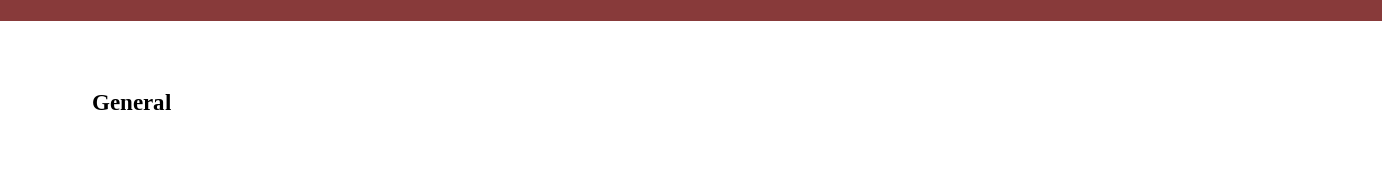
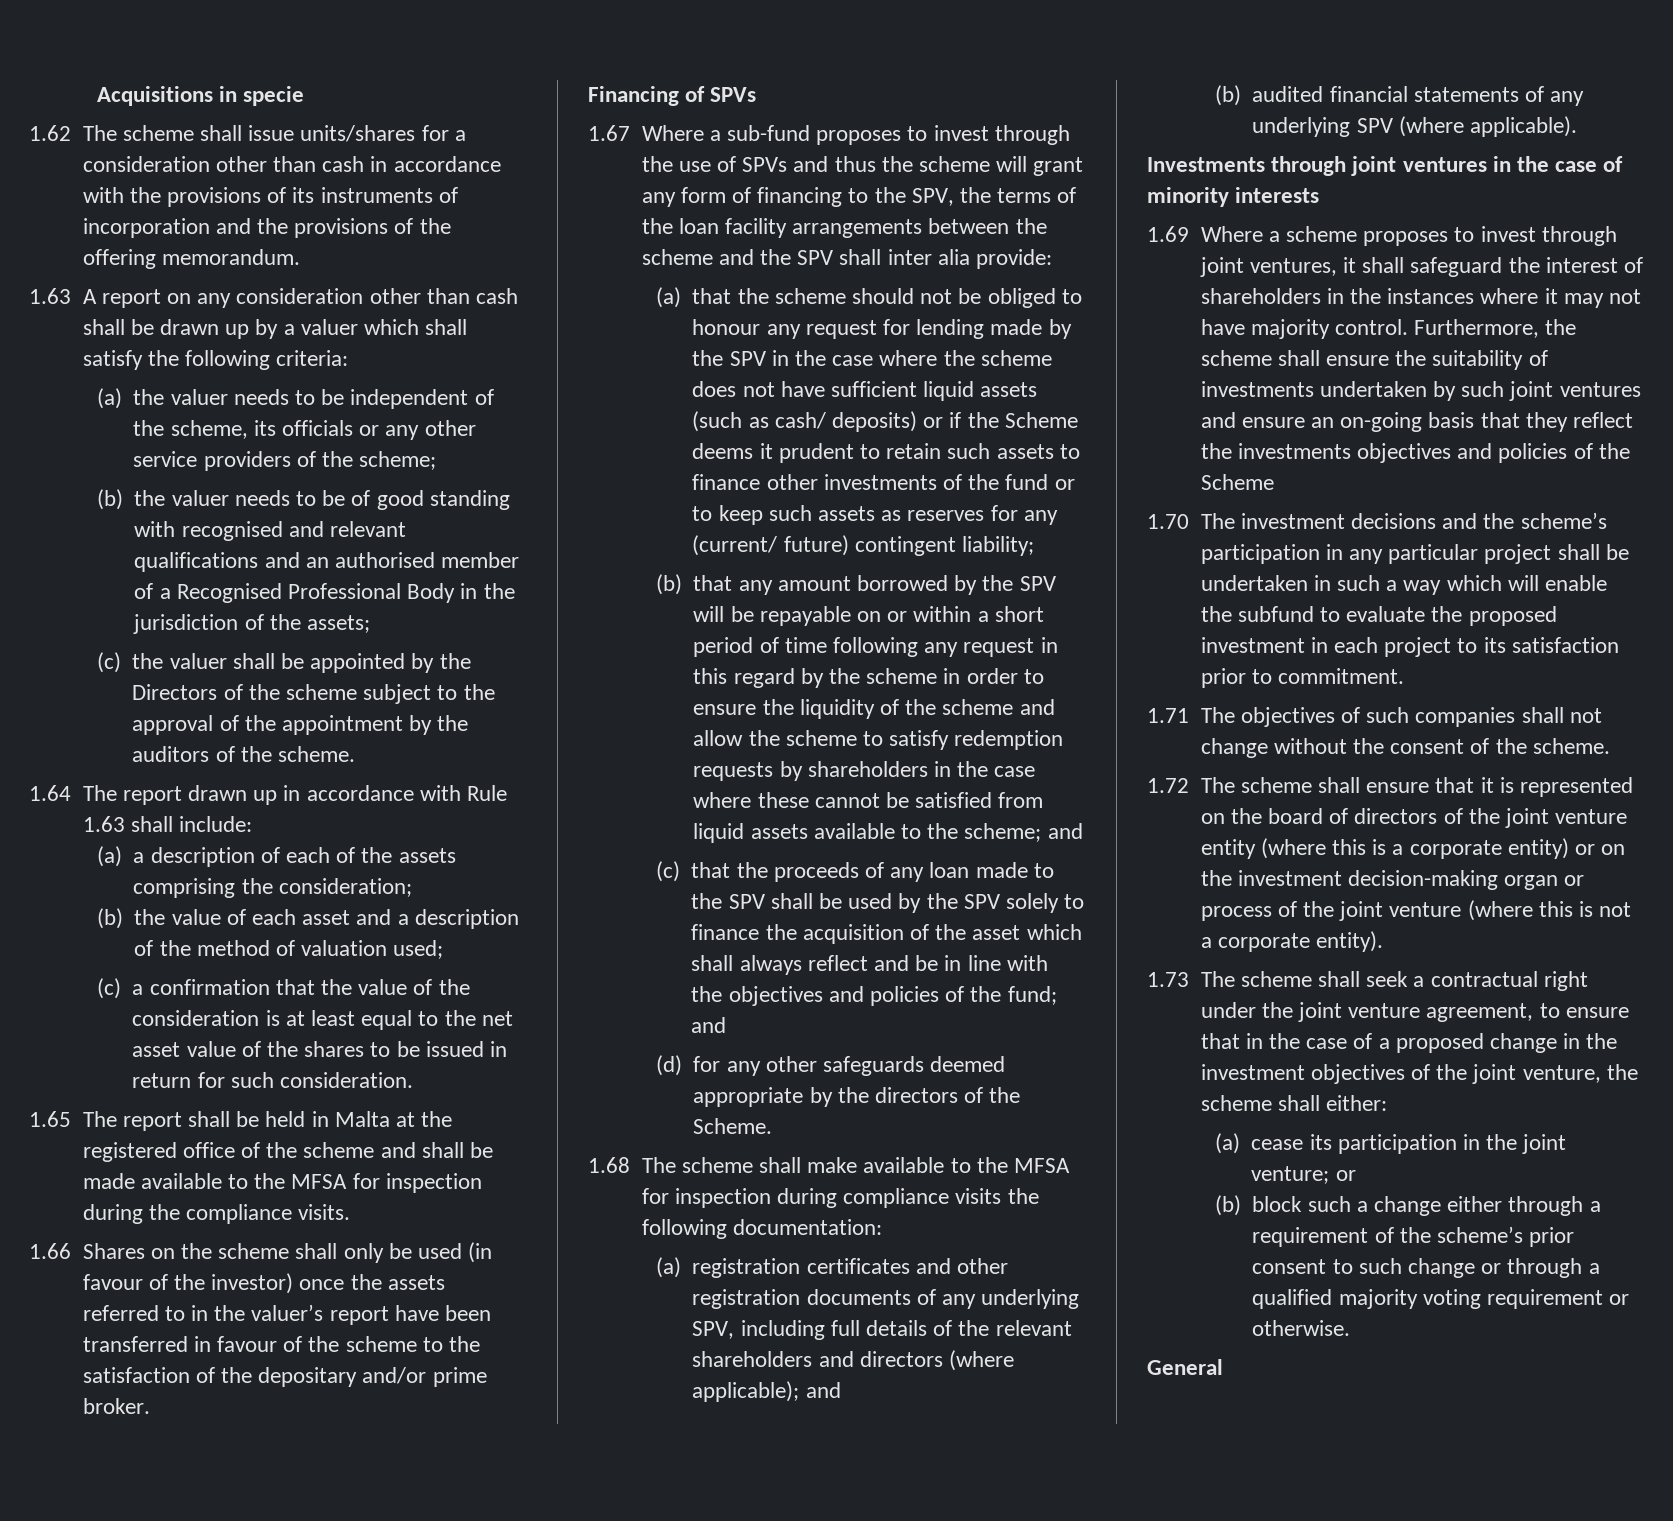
(92, 102) none -> [96,86,305,106] [29,125,466,142] [82,156,501,172] [82,187,458,207] [82,218,451,238] [82,249,300,269] [29,288,518,308] [82,319,468,339] [82,350,349,370] [96,388,494,409] [133,420,476,440] [133,451,437,471] [96,489,510,510] [134,521,406,541] [134,552,520,572] [134,583,515,603] [133,614,370,634] [96,652,471,673] [132,684,495,704] [132,715,469,735] [132,746,355,762] [29,785,507,805] [82,816,252,832] [96,846,456,867] [133,878,412,898] [96,908,519,929] [134,940,444,959] [96,978,470,999] [132,1010,513,1030] [132,1041,508,1057] [132,1072,413,1088] [29,1111,453,1131] [82,1142,493,1162] [82,1173,482,1193] [82,1204,351,1224] [29,1242,493,1263] [82,1273,445,1294] [82,1304,491,1325] [82,1336,480,1352] [82,1367,487,1387] [82,1398,150,1414] [588,86,757,106] [588,125,1070,145] [641,156,1084,176] [641,187,1077,207] [641,218,1047,238] [641,249,1052,269] [655,287,1082,308] [692,319,1072,339] [692,350,1052,366] [692,381,1038,401] [692,411,1078,432] [692,443,1080,463] [692,474,1075,490] [692,505,1058,525] [692,535,1034,556] [655,574,1056,595] [693,606,1044,626] [693,637,1058,657] [693,668,1044,688] [693,699,1055,719] [693,730,1064,750] [693,761,1036,781] [693,792,1044,808] [693,823,1083,843] [655,861,1054,882] [691,893,1085,913] [691,924,1082,944] [691,955,1048,975] [691,986,1057,1006] [691,1017,727,1033] [655,1055,1006,1076] [693,1087,1021,1107] [693,1118,773,1134] [588,1157,1070,1173] [641,1188,1039,1208] [641,1219,882,1239] [655,1257,1008,1278] [692,1289,1080,1309] [692,1320,1072,1340] [692,1350,1014,1371] [692,1381,841,1402] [1214,85,1585,106] [1252,116,1577,137] [1147,156,1624,176] [1147,187,1320,207] [1147,226,1617,246] [1199,257,1643,277] [1200,288,1641,308] [1200,319,1577,339] [1200,350,1548,370] [1200,381,1641,401] [1200,412,1633,432] [1200,443,1630,463] [1200,474,1274,490] [1147,512,1607,529] [1200,544,1629,564] [1200,575,1607,595] [1200,606,1557,626] [1200,637,1619,657] [1200,668,1404,688] [1147,707,1602,727] [1200,738,1610,758] [1147,777,1633,797] [1200,808,1628,828] [1200,838,1626,859] [1200,870,1585,890] [1200,900,1632,921] [1200,931,1383,952] [1147,971,1588,991] [1200,1002,1629,1022] [1200,1033,1618,1053] [1200,1064,1638,1084] [1200,1095,1387,1111] [1214,1133,1567,1154] [1251,1166,1356,1184] [1214,1195,1601,1216] [1252,1226,1575,1247] [1252,1258,1600,1278] [1252,1289,1630,1309] [1252,1320,1351,1336] Acquisitions in specie // 1.62 The scheme shall issue units/shares for a consideration other than cash in accordance with the provisions of its instruments of incorporation and the provisions of the offering memorandum. // 1.63 A report on any consideration other than cash shall be drawn up by a valuer which shall satisfy the following criteria: // (a) the valuer needs to be independent of the scheme, its officials or any other service providers of the scheme; // (b) the valuer needs to be of good standing with recognised and relevant qualifications and an authorised member of a Recognised Professional Body in the jurisdiction of the assets; // (c) the valuer shall be appointed by the Directors of the scheme subject to the approval of the appointment by the auditors of the scheme. // 1.64 The report drawn up in accordance with Rule 1.63 shall include: // (a) a description of each of the assets comprising the consideration; // (b) the value of each asset and a description of the method of valuation used; // (c) a confirmation that the value of the consideration is at least equal to the net asset value of the shares to be issued in return for such consideration. // 1.65 The report shall be held in Malta at the registered office of the scheme and shall be made available to the MFSA for inspection during the compliance visits. // 1.66 Shares on the scheme shall only be used (in favour of the investor) once the assets referred to in the valuer’s report have been transferred in favour of the scheme to the satisfaction of the depositary and/or prime broker. // Financing of SPVs // 1.67 Where a sub-fund proposes to invest through the use of SPVs and thus the scheme will grant any form of financing to the SPV, the terms of the loan facility arrangements between the scheme and the SPV shall inter alia provide: // (a) that the scheme should not be obliged to honour any request for lending made by the SPV in the case where the scheme does not have sufficient liquid assets (such as cash/ deposits) or if the Scheme deems it prudent to retain such assets to finance other investments of the fund or to keep such assets as reserves for any (current/ future) contingent liability; // (b) that any amount borrowed by the SPV will be repayable on or within a short period of time following any request in this regard by the scheme in order to ensure the liquidity of the scheme and allow the scheme to satisfy redemption requests by shareholders in the case where these cannot be satisfied from liquid assets available to the scheme; and // (c) that the proceeds of any loan made to the SPV shall be used by the SPV solely to finance the acquisition of the asset which shall always reflect and be in line with the objectives and policies of the fund; and // (d) for any other safeguards deemed appropriate by the directors of the Scheme. // 1.68 The scheme shall make available to the MFSA for inspection during compliance visits the following documentation: // (a) registration certificates and other registration documents of any underlying SPV, including full details of the relevant shareholders and directors (where applicable); and // (b) audited financial statements of any underlying SPV (where applicable). // Investments through joint ventures in the case of minority interests // 1.69 Where a scheme proposes to invest through joint ventures, it shall safeguard the interest of shareholders in the instances where it may not have majority control. Furthermore, the scheme shall ensure the suitability of investments undertaken by such joint ventures and ensure an on-going basis that they reflect the investments objectives and policies of the Scheme // 1.70 The investment decisions and the scheme’s participation in any particular project shall be undertaken in such a way which will enable the subfund to evaluate the proposed investment in each project to its satisfaction prior to commitment. // 1.71 The objectives of such companies shall not change without the consent of the scheme. // 1.72 The scheme shall ensure that it is represented on the board of directors of the joint venture entity (where this is a corporate entity) or on the investment decision-making organ or process of the joint venture (where this is not a corporate entity). // 1.73 The scheme shall seek a contractual right under the joint venture agreement, to ensure that in the case of a proposed change in the investment objectives of the joint venture, the scheme shall either: // (a) cease its participation in the joint venture; or // (b) block such a change either through a requirement of the scheme’s prior consent to such change or through a qualified majority voting requirement or otherwise. //

